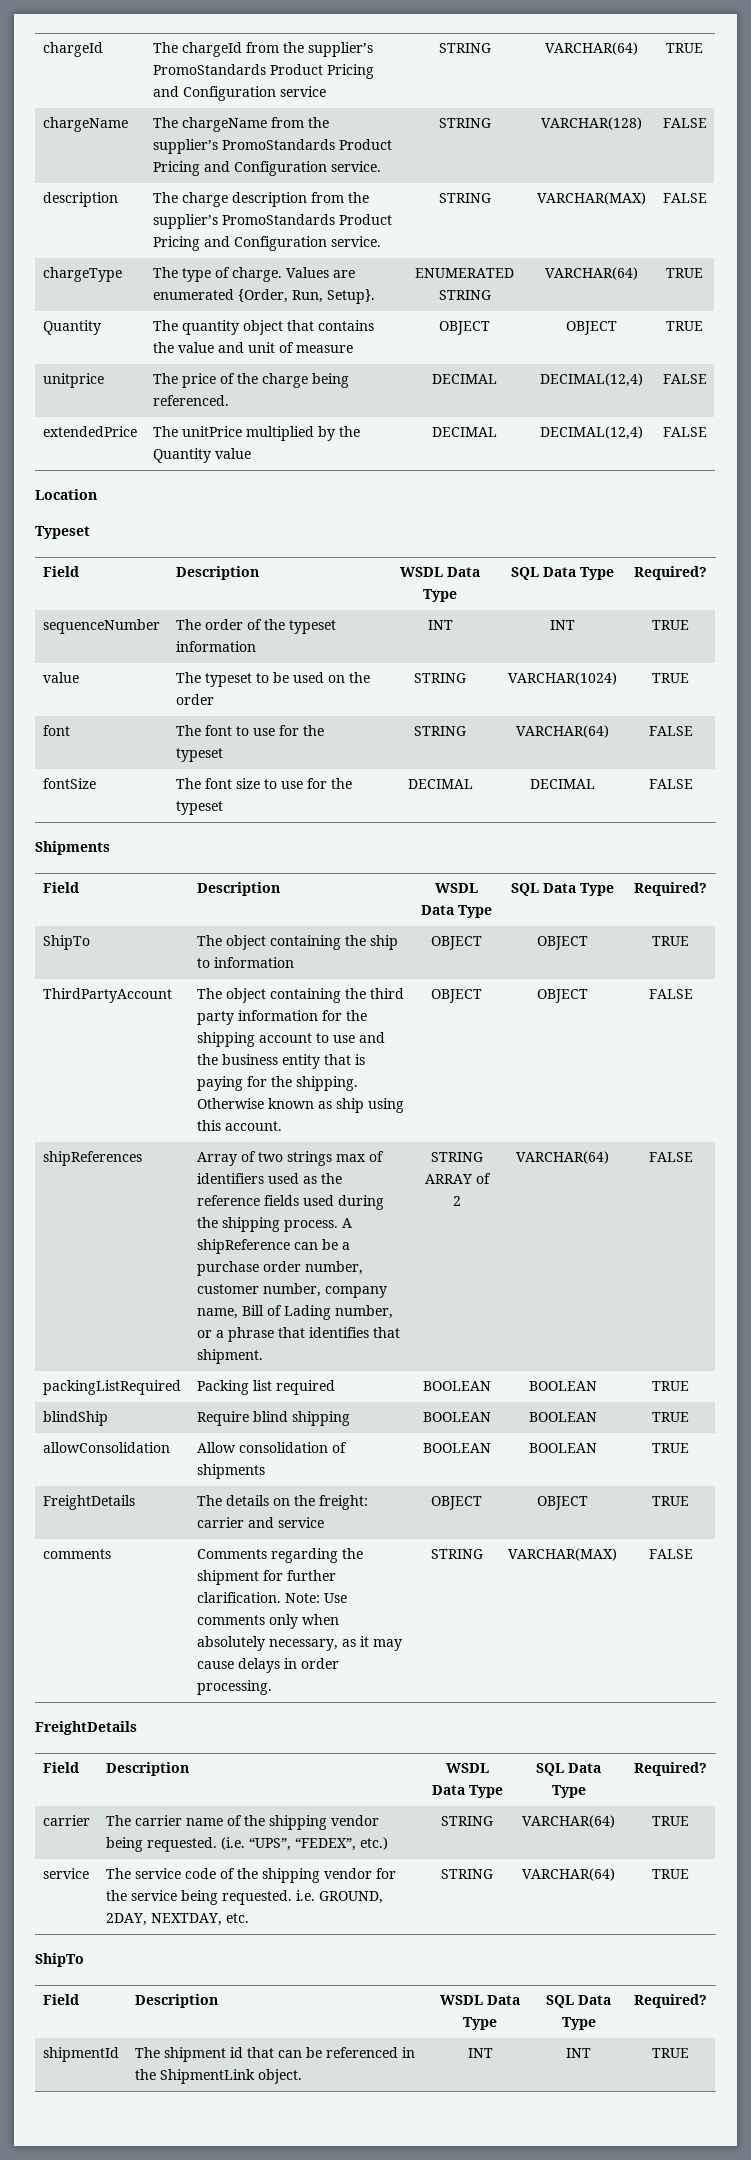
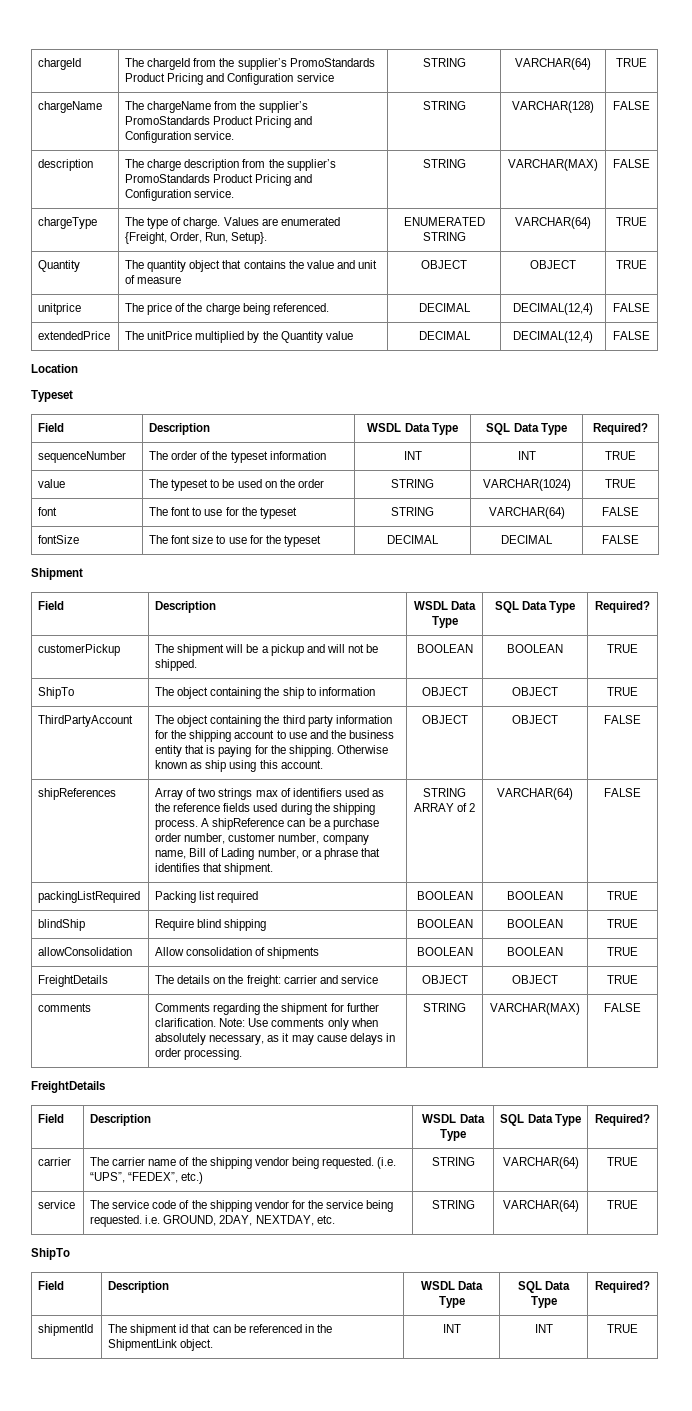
[237,289,288,303] {Order, -> [125,232,203,244] {Freight, Order,
[35,841,110,855] [42,882,79,893] [196,882,280,896] [435,883,478,893] [421,905,492,918] [511,883,614,896] [634,882,707,896] Shipments // Field | Description | WSDL Data Type | SQL Data Type | Required? -> [31,568,83,580] [38,601,65,610] [155,601,217,613] [413,601,477,610] [431,616,458,628] [494,601,576,613] [595,601,650,613] [38,644,121,656] [155,644,379,656] [155,659,198,671] [416,644,473,653] [507,644,563,653] [607,644,638,653] Shipment // Field | Description | WSDL Data Type | SQL Data Type | Required? // customerPickup | The shipment will be a pickup and will not be shipped. | BOOLEAN | BOOLEAN | TRUE

